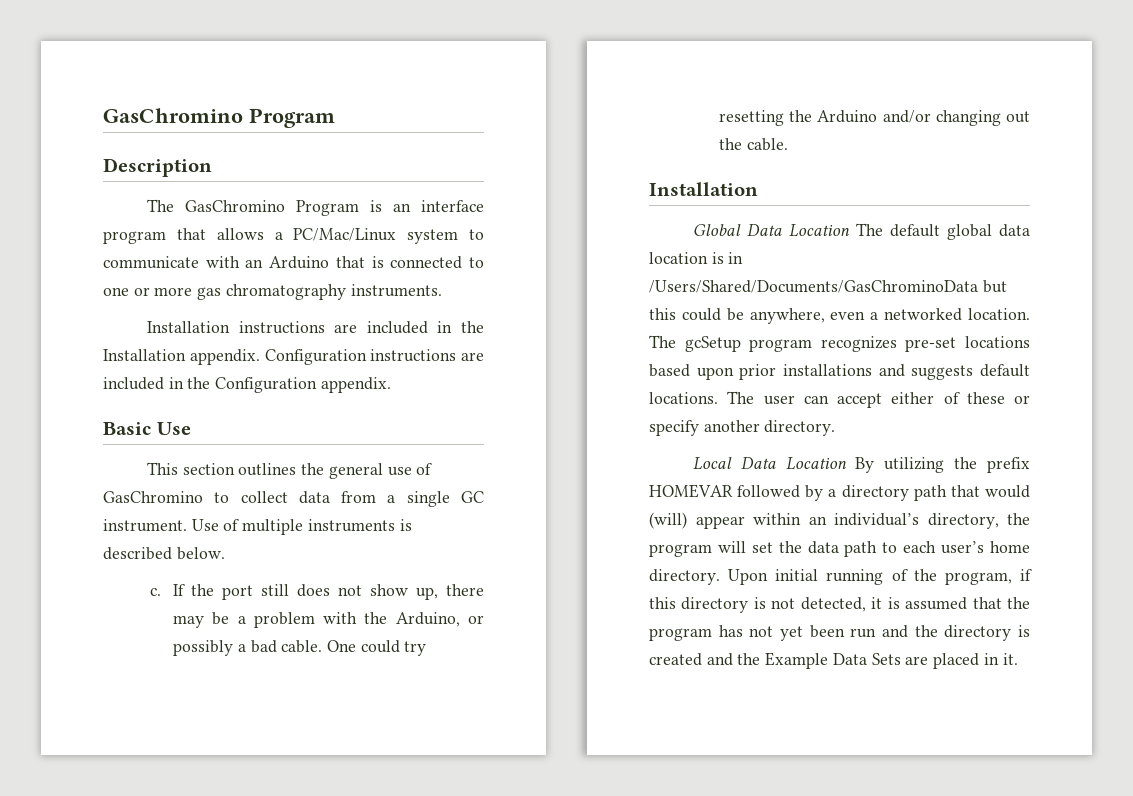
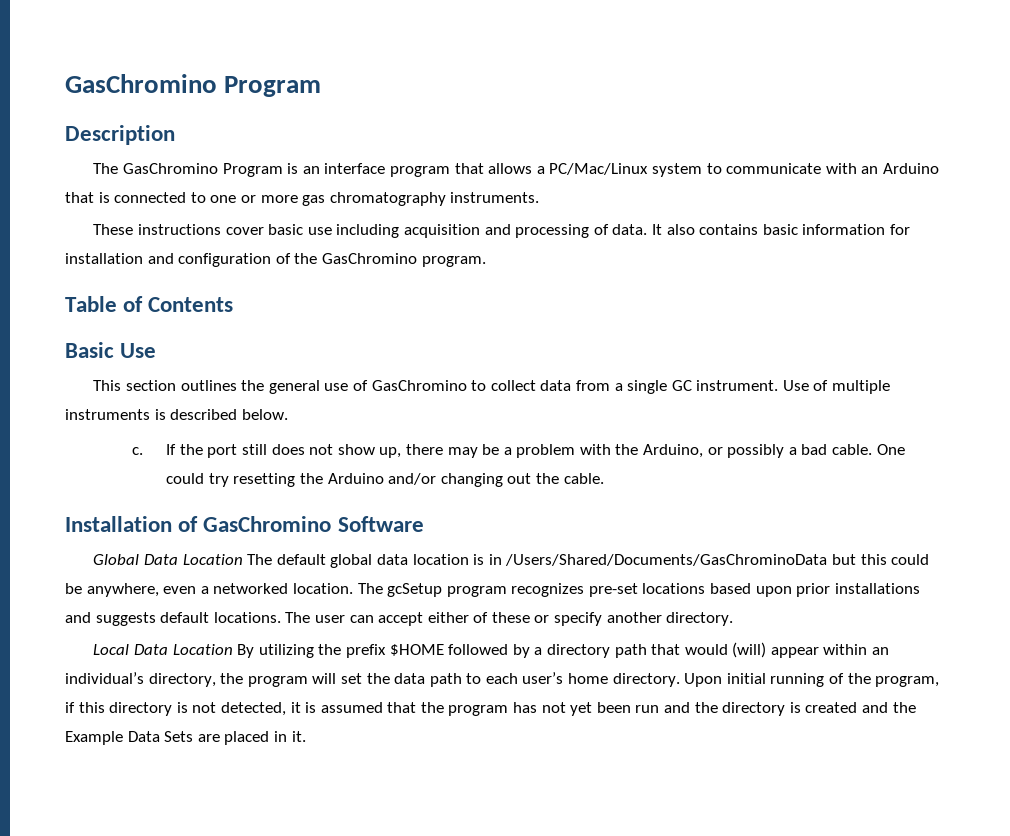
[146,321,484,334] [103,349,484,365] [103,377,391,393] Installation instructions are included in the Installation appendix. Configuration instructions are included in the Configuration appendix. -> [93,224,910,238] [65,253,486,267] [65,296,234,312] These instructions cover basic use including acquisition and processing of data. It also contains basic information for installation and configuration of the GasChromino program. // Table of Contents
(758, 189) none -> [178,516,424,532] of GasChromino Software
[649,484,733,498] HOMEVAR -> [389,644,444,656] $HOME

